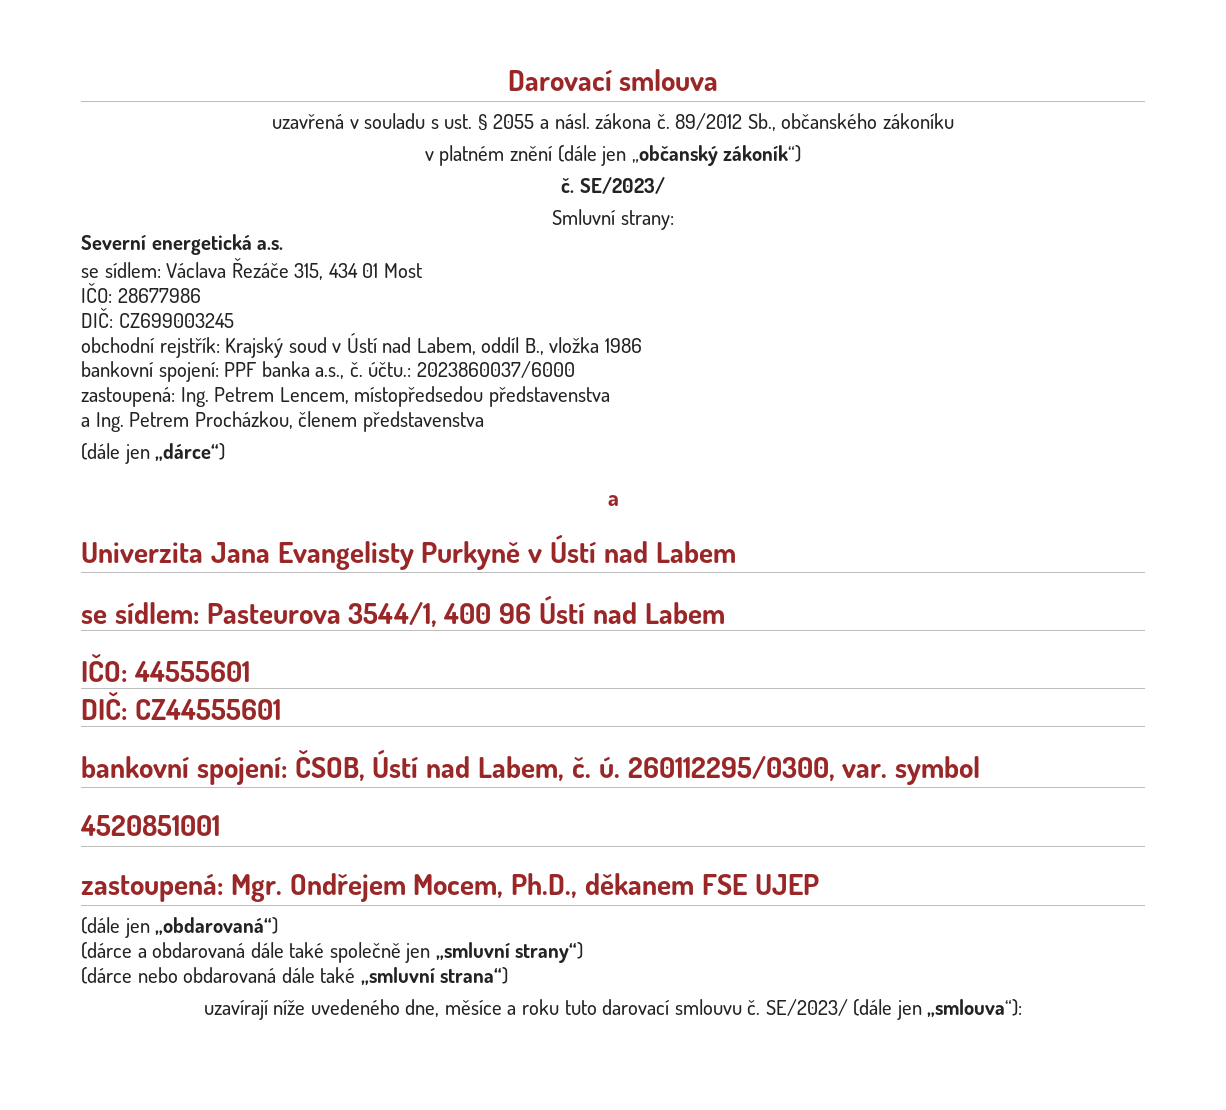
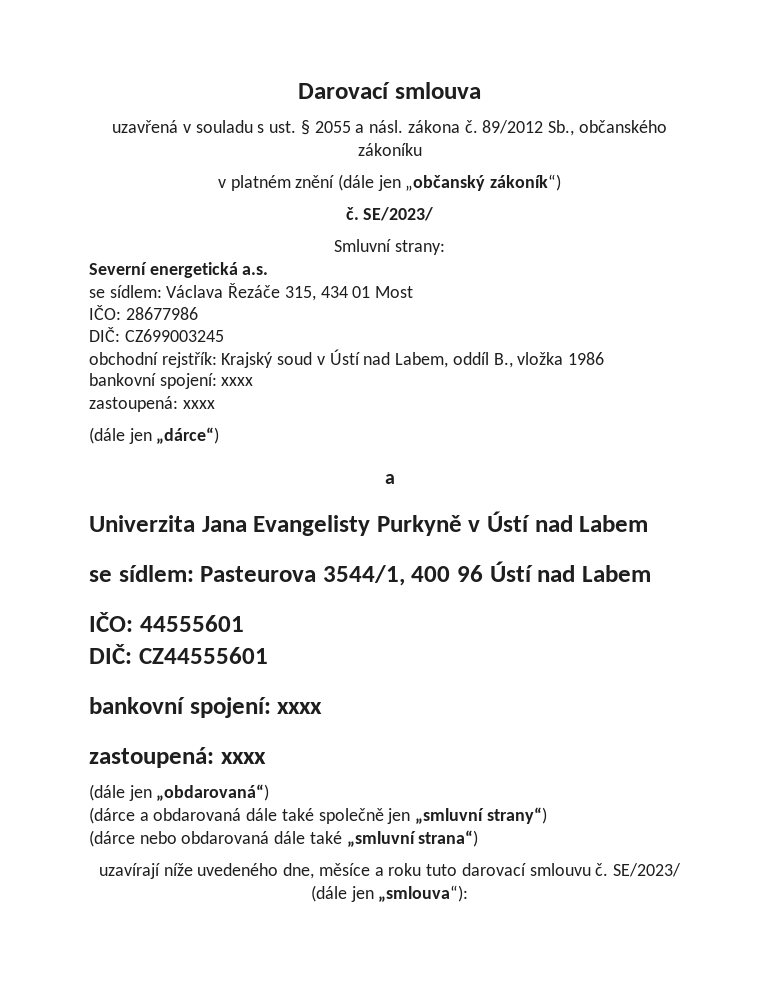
[224,361,575,379] [81,386,610,407] [81,411,484,432] PPF banka a.s., č. účtu.: 2023860037/6000 // zastoupená: Ing. Petrem Lencem, místopředsedou představenstva // a Ing. Petrem Procházkou, členem představenstva -> [221,377,254,386] [89,396,215,412] xxxx // zastoupená: xxxx
[294,750,981,785] [80,815,220,836] [81,873,819,902] ČSOB, Ústí nad Labem, č. ú. 260112295/0300, var. symbol // 4520851001 // zastoupená: Mgr. Ondřejem Mocem, Ph.D., děkanem FSE UJEP -> [277,702,323,714] [89,747,266,768] xxxx // zastoupená: xxxx

